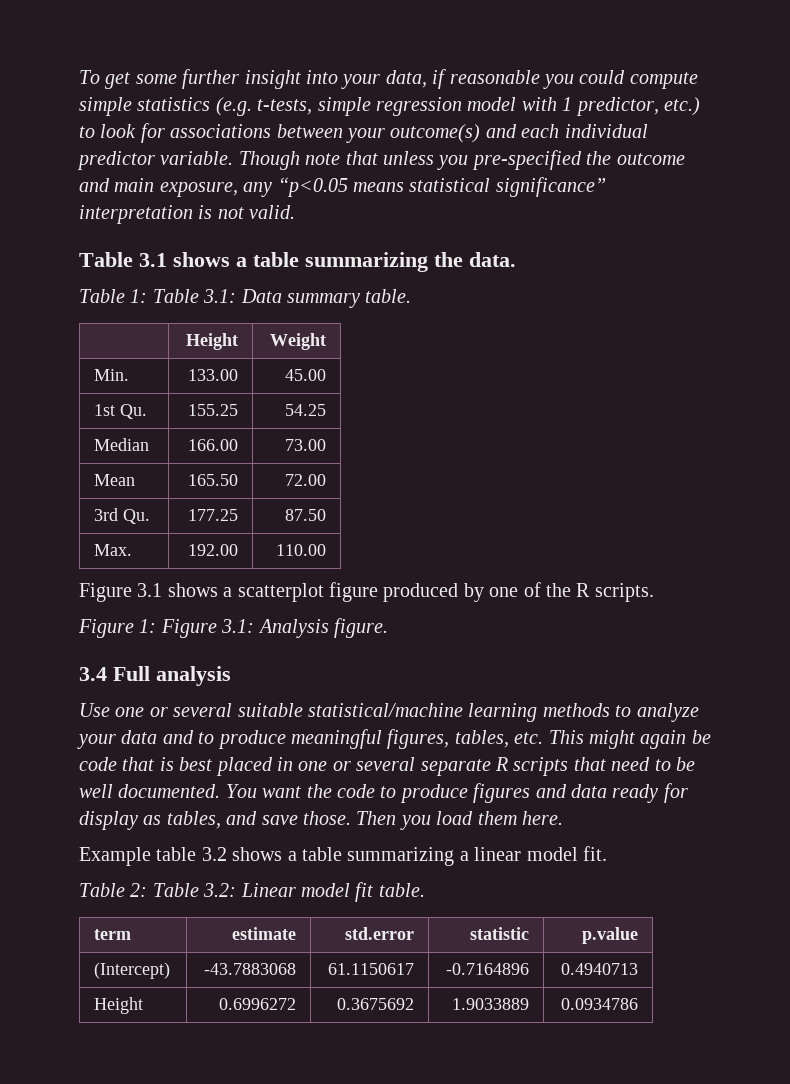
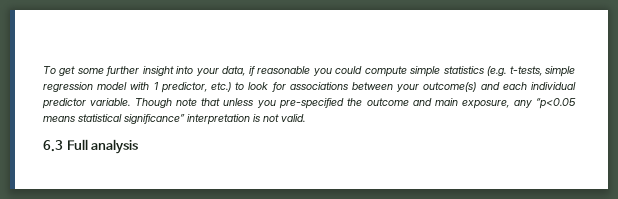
[79,252,516,272] [79,289,412,308] [185,333,238,350] [269,333,326,350] [94,369,130,381] [187,369,238,381] [284,369,326,381] [94,404,148,419] [187,404,238,416] [284,404,326,416] [94,438,150,451] [187,439,238,451] [284,439,326,451] [94,474,136,486] [187,474,238,486] [284,474,326,486] [94,508,151,524] [187,509,238,521] [284,509,326,521] [94,544,133,556] [187,544,238,556] [275,544,326,556] [79,582,654,602] [78,618,388,638] [79,666,231,686] [79,703,699,722] [77,729,711,749] [79,757,695,776] [79,783,688,803] [79,811,563,830] [79,846,607,866] [79,882,425,902] [94,929,132,940] [231,927,296,940] [344,927,414,940] [469,927,529,940] [581,927,638,944] [94,962,171,979] [203,963,296,975] [327,963,414,975] [445,963,529,975] [560,963,638,975] [94,997,144,1014] [218,998,296,1010] [336,998,414,1010] [451,998,529,1010] [560,998,638,1010] Table 3.1 shows a table summarizing the data. // Table 1: Table 3.1: Data summary table. // | Height | Weight // Min. | 133.00 | 45.00 // 1st Qu. | 155.25 | 54.25 // Median | 166.00 | 73.00 // Mean | 165.50 | 72.00 // 3rd Qu. | 177.25 | 87.50 // Max. | 192.00 | 110.00 // Figure 3.1 shows a scatterplot figure produced by one of the R scripts. // Figure 1: Figure 3.1: Analysis figure. // 3.4 Full analysis // Use one or several suitable statistical/machine learning methods to analyze your data and to produce meaningful figures, tables, etc. This might again be code that is best placed in one or several separate R scripts that need to be well documented. You want the code to produce figures and data ready for display as tables, and save those. Then you load them here. // Example table 3.2 shows a table summarizing a linear model fit. // Table 2: Table 3.2: Linear model fit table. // term | estimate | std.error | statistic | p.value // (Intercept) | -43.7883068 | 61.1150617 | -0.7164896 | 0.4940713 // Height | 0.6996272 | 0.3675692 | 1.9033889 | 0.0934786 -> [43,139,139,154] 6.3 Full analysis

